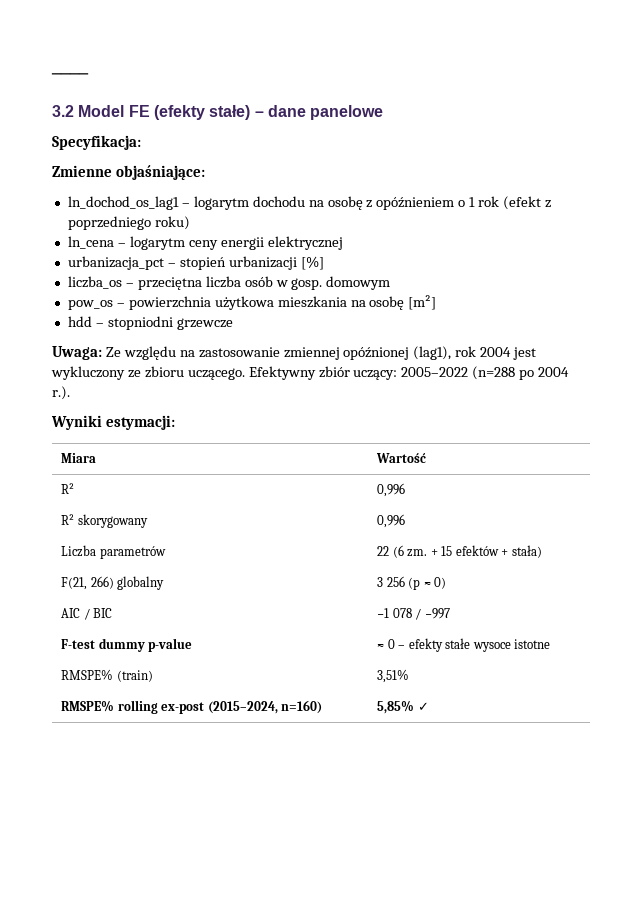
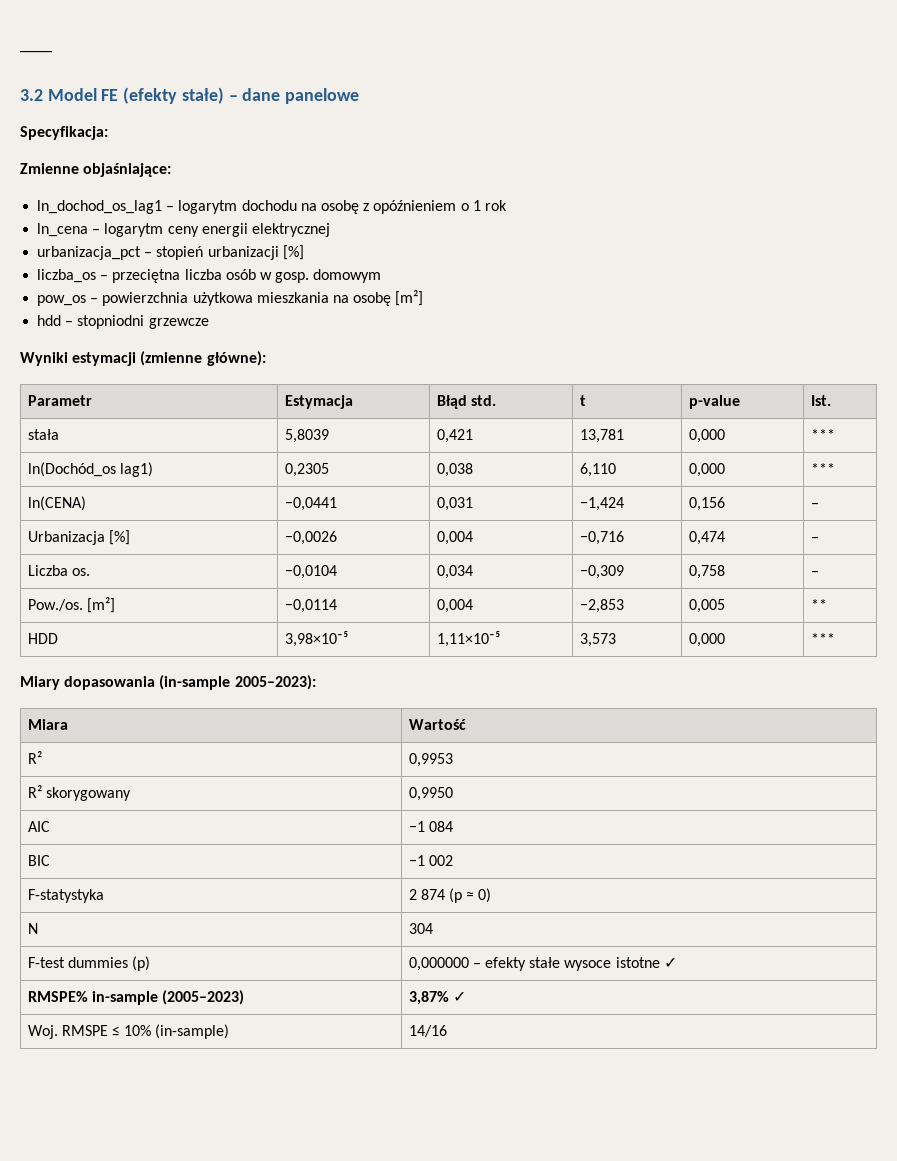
[503,196,551,210] [67,216,190,230] (efekt z poprzedniego roku) -> (507, 205) none
[52,346,537,360] [51,366,570,380] [52,386,70,400] [51,415,175,430] Uwaga: Ze względu na zastosowanie zmiennej opóźnionej (lag1), rok 2004 jest wykluczony ze zbioru uczącego. Efektywny zbiór uczący: 2005–2022 (n=288 po 2004 r.). // Wyniki estymacji: -> [20,351,266,366] [27,395,92,406] [284,395,353,409] [436,395,496,409] [579,395,586,406] [688,395,740,409] [810,395,831,406] [27,429,59,440] [284,429,329,443] [436,429,473,443] [579,429,624,443] [688,429,725,443] [810,429,835,440] [27,462,153,477] [284,463,329,477] [436,463,473,477] [579,463,616,477] [688,463,725,477] [810,463,835,474] [27,496,86,511] [284,497,337,511] [436,497,473,511] [579,497,624,511] [688,497,725,511] [810,503,819,508] [27,530,130,545] [284,531,337,545] [436,531,473,545] [579,531,624,545] [688,531,725,545] [810,537,819,542] [27,565,90,576] [284,565,337,579] [436,565,473,579] [579,565,624,579] [688,565,725,579] [810,571,819,576] [27,597,115,613] [284,599,337,613] [436,599,473,613] [579,599,624,613] [688,599,725,613] [810,599,827,610] [27,633,58,644] [284,631,348,647] [436,631,500,647] [579,633,616,647] [688,633,725,647] [810,633,835,644] [20,675,316,690] Wyniki estymacji (zmienne główne): // Parametr | Estymacja | Błąd std. | t | p-value | Ist. // stała | 5,8039 | 0,421 | 13,781 | 0,000 | *** // ln(Dochód_os lag1) | 0,2305 | 0,038 | 6,110 | 0,000 | *** // ln(CENA) | −0,0441 | 0,031 | −1,424 | 0,156 | – // Urbanizacja [%] | −0,0026 | 0,004 | −0,716 | 0,474 | – // Liczba os. | −0,0104 | 0,034 | −0,309 | 0,758 | – // Pow./os. [m²] | −0,0114 | 0,004 | −2,853 | 0,005 | ** // HDD | 3,98×10⁻⁵ | 1,11×10⁻⁵ | 3,573 | 0,000 | *** // Miary dopasowania (in-sample 2005–2023):
[377,483,406,497] 0,996 -> [408,753,453,767] 0,9953
[377,514,406,528] [61,545,166,559] [377,545,542,558] [61,576,165,590] [377,576,447,590] [61,608,113,620] [377,608,450,620] [61,638,193,652] [377,639,395,649] 0,996 // Liczba parametrów | 22 (6 zm. + 15 efektów + stała) // F(21, 266) globalny | 3 256 (p ≈ 0) // AIC / BIC | −1 078 / −997 // F-test dummy p-value | ≈ 0 -> [408,787,453,801] [27,821,50,832] [408,821,453,832] [27,855,50,866] [408,855,453,866] [27,889,104,903] [408,888,492,903] [27,923,38,934] [408,923,433,934] [27,956,151,971] [408,957,469,971] 0,9950 // AIC | −1 084 // BIC | −1 002 // F-statystyka | 2 874 (p ≈ 0) // N | 304 // F-test dummies (p) | 0,000000
[61,669,153,682] [377,669,410,683] [61,700,323,714] [377,700,429,714] // RMSPE% (train) | 3,51% // RMSPE% rolling ex-post (2015–2024, n=160) | 5,85% ✓ -> [663,957,677,968] [27,990,245,1005] [408,991,466,1005] [27,1024,230,1039] [408,1025,447,1037] ✓ // RMSPE% in-sample (2005–2023) | 3,87% ✓ // Woj. RMSPE ≤ 10% (in-sample) | 14/16

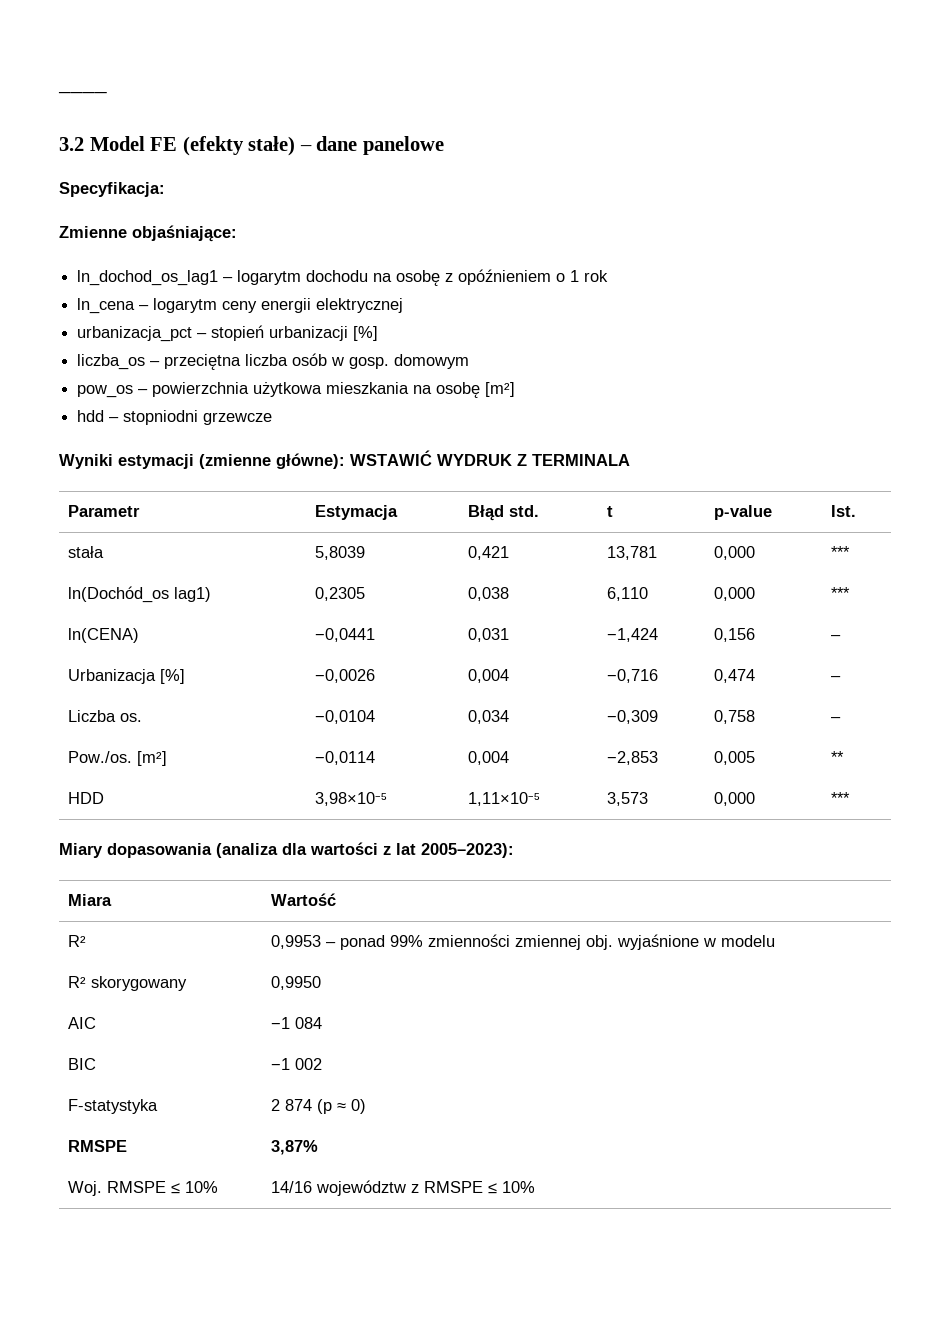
(266, 358) none -> [350,450,630,466] WSTAWIĆ WYDRUK Z TERMINALA
[159,675,231,690] (in-sample -> [216,842,416,858] (analiza dla wartości z lat
(453, 760) none -> [326,934,776,950] – ponad 99% zmienności zmiennej obj. wyjaśnione w modelu
[27,923,38,934] [408,923,433,934] [27,956,151,971] [408,957,677,971] [27,990,245,1005] N | 304 // F-test dummies (p) | 0,000000 – efekty stałe wysoce istotne ✓ // RMSPE% in-sample (2005–2023) -> [68,1140,128,1152] RMSPE
[452,991,466,1002] ✓ -> (319, 1147) none
[155,1024,230,1039] (in-sample) -> (219, 1187) none
(447, 1031) none -> [316,1180,536,1196] województw z RMSPE ≤ 10%

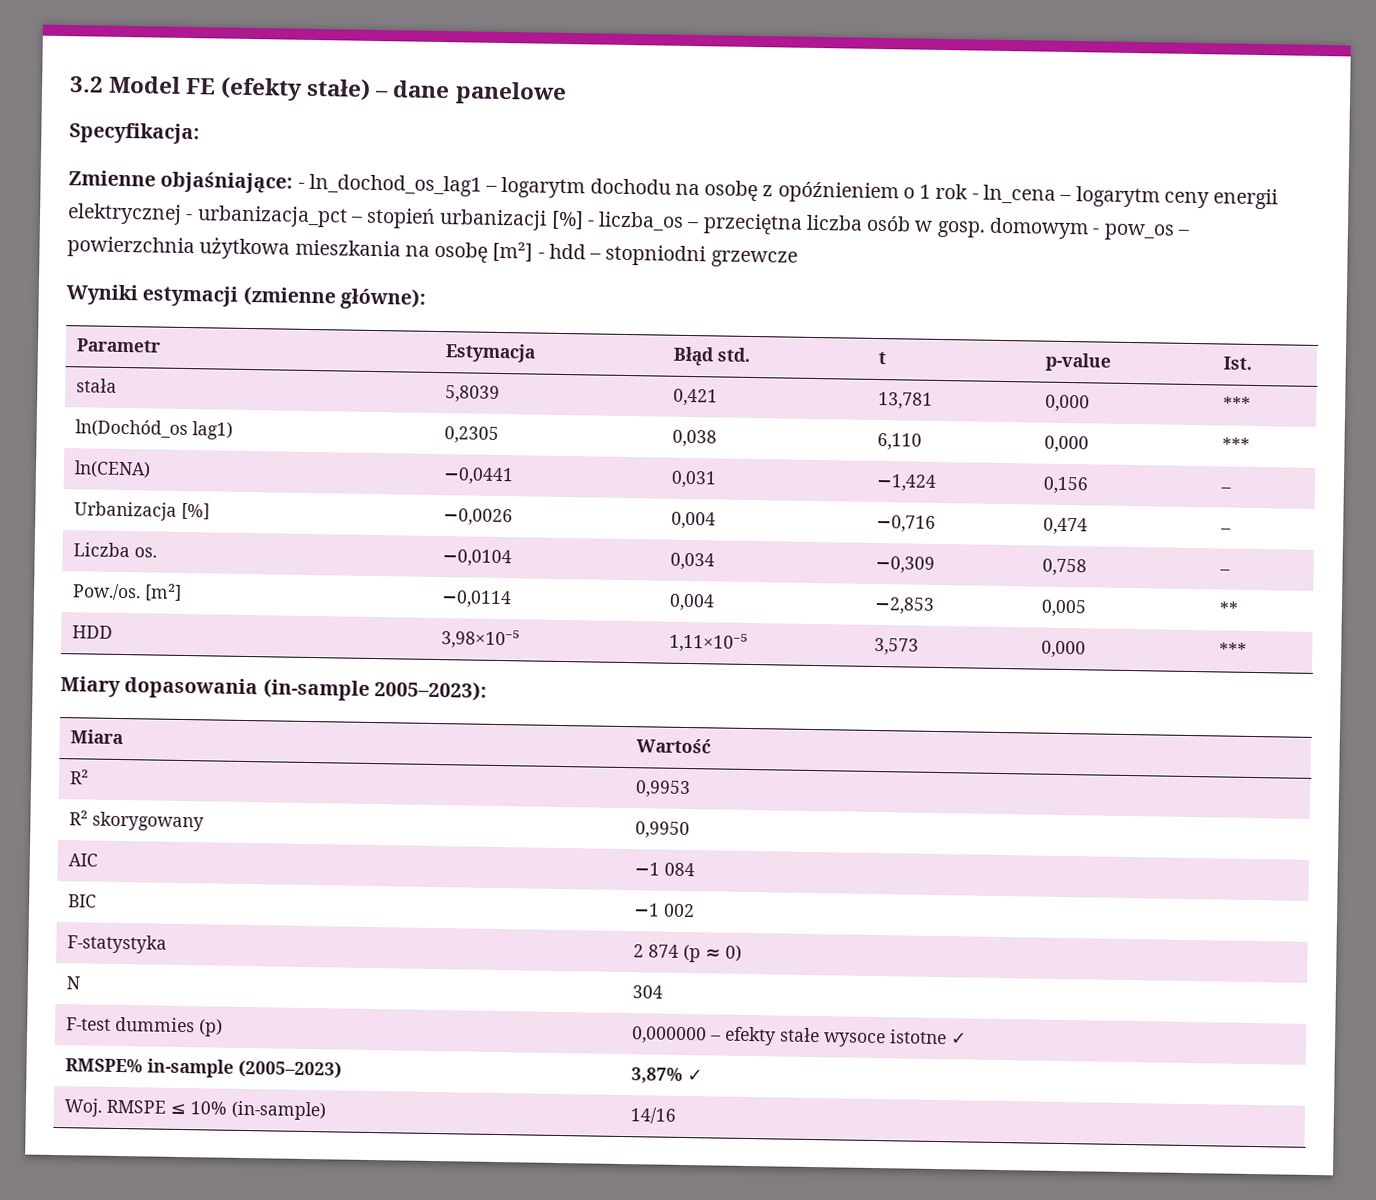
[58,92,107,98] ──── // -> (69, 84) none
(237, 233) // -> [297,182,305,189] -
(609, 276) // -> [971,193,979,200] -
(404, 305) // -> [185,213,194,221] -
(379, 333) // -> [586,220,595,227] -
(470, 361) // -> [1092,228,1100,235] -
(516, 389) // -> [537,252,545,259] -
[350,450,630,466] WSTAWIĆ WYDRUK Z TERMINALA -> (426, 298) none
[216,842,416,858] (analiza dla wartości z lat -> [262,678,370,701] (in-sample
[326,934,776,950] – ponad 99% zmienności zmiennej obj. wyjaśnione w modelu -> (691, 789) none
[68,1140,128,1152] RMSPE -> [65,976,80,990] [631,985,663,999] [65,1016,223,1037] [630,1026,967,1048] [64,1058,342,1079] N | 304 // F-test dummies (p) | 0,000000 – efekty stałe wysoce istotne ✓ // RMSPE% in-sample (2005–2023)
(319, 1147) none -> [686,1069,703,1082] ✓
(219, 1187) none -> [230,1100,326,1121] (in-sample)
[316,1180,536,1196] województw z RMSPE ≤ 10% -> (676, 1115) none

